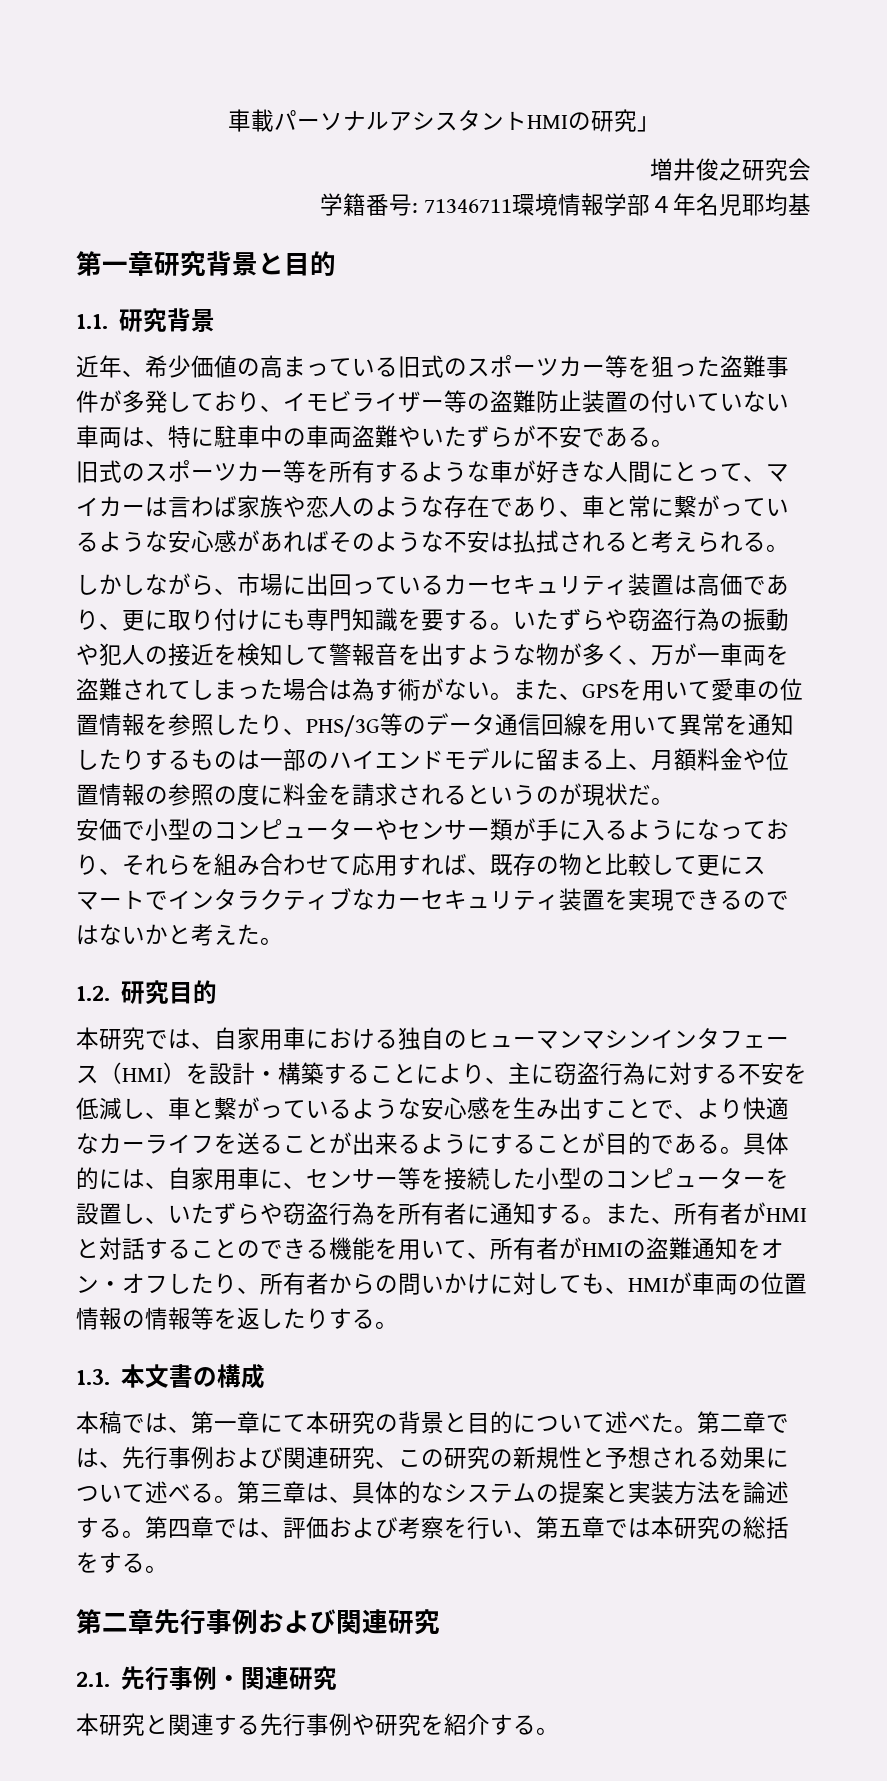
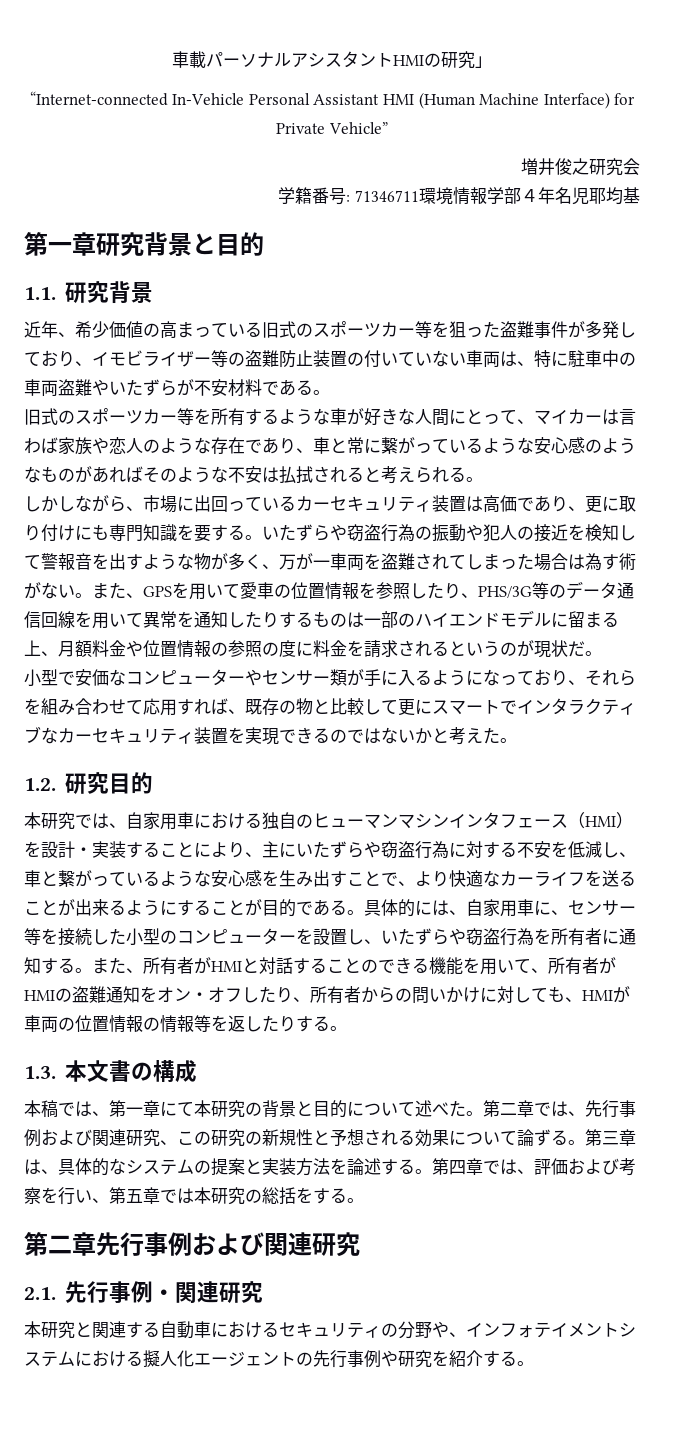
(660, 124) none -> [29,91,636,109] [276,122,388,134] // “Internet-connected In-Vehicle Personal Assistant HMI (Human Machine Interface) for Private Vehicle”
(582, 437) none -> [228,379,262,396] 材料
(237, 541) none -> [585,438,636,454] [24,466,75,483] のようなもの
[76,818,214,841] 安価で小型の -> [24,669,126,687] 小型で安価な
[278,1062,324,1085] 構築 -> [92,841,126,858] 実装
(554, 1074) none -> [296,841,381,858] いたずらや
[145,1481,191,1504] 述べ -> [517,1129,551,1146] 論ず
(260, 1725) none -> [160,1321,636,1339] [24,1350,313,1368] 自動車におけるセキュリティの分野や、インフォテイメントシステムにおける擬人化エージェントの

